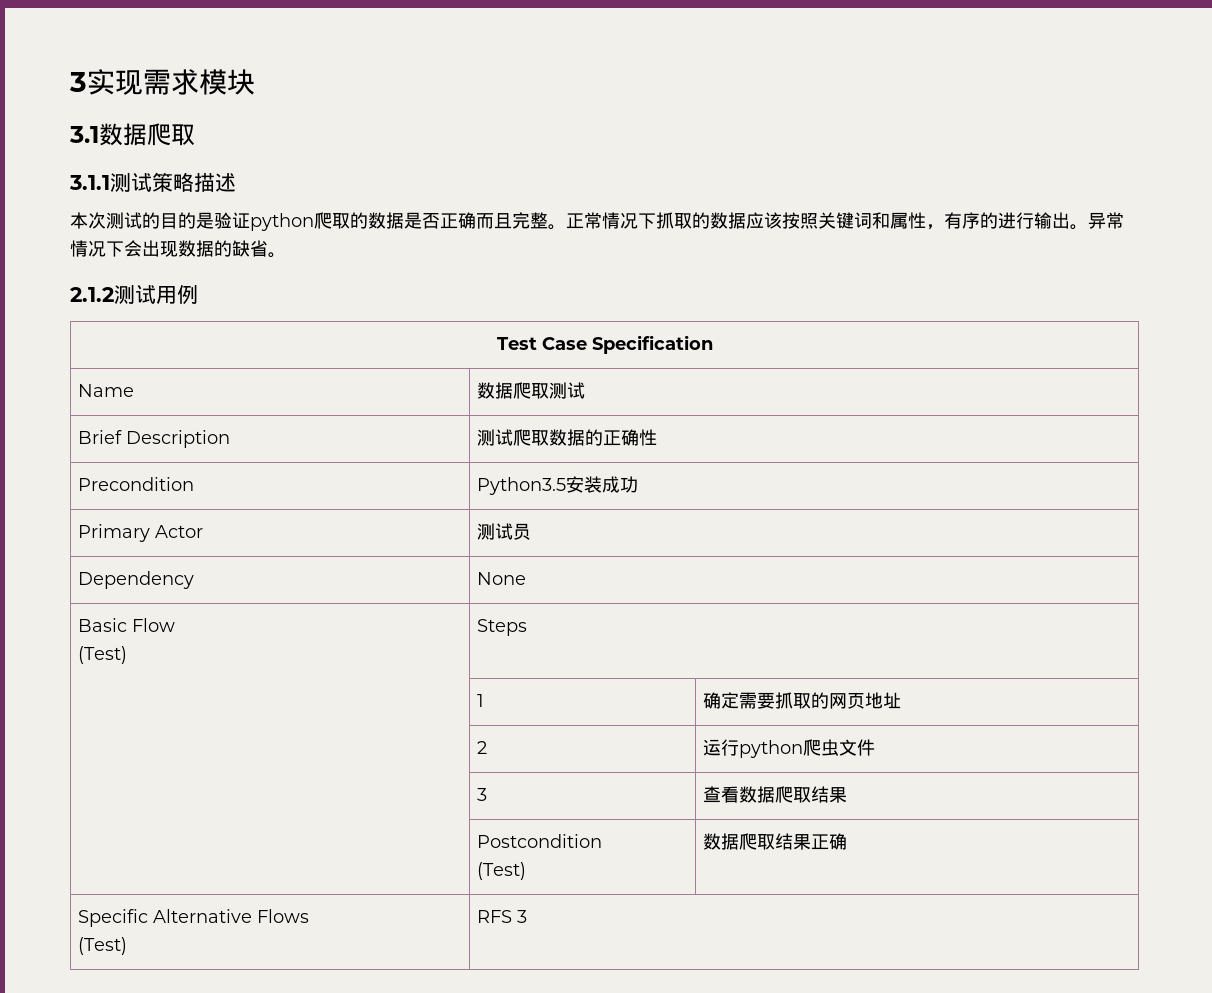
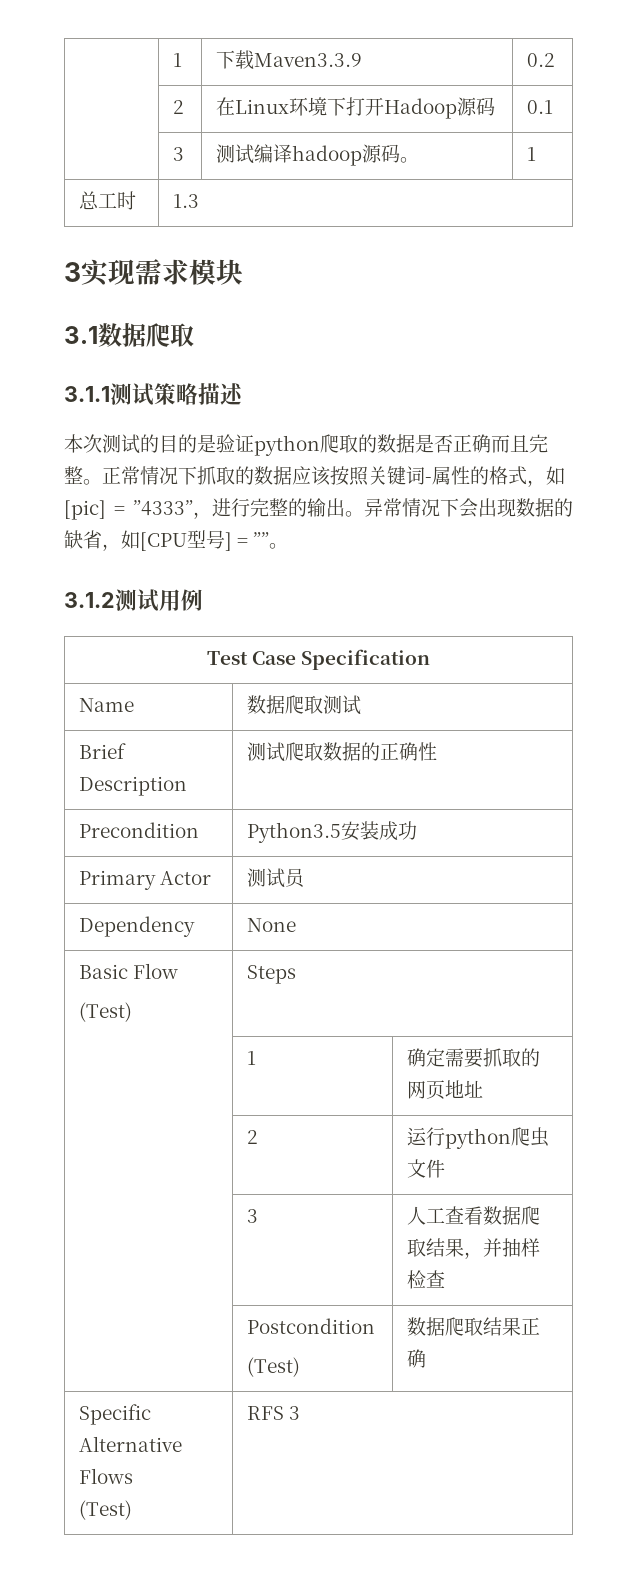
(69, 82) none -> [173,53,183,67] [216,50,363,70] [527,53,556,67] [173,100,185,114] [216,97,496,119] [527,100,554,114] [173,147,185,161] [216,144,420,166] [527,147,537,161] [79,191,137,210] [173,194,200,208] | 1 | 下载Maven3.3.9 | 0.2 // | 2 | 在Linux环境下打开Hadoop源码 | 0.1 // | 3 | 测试编译hadoop源码。 | 1 // 总工时 | 1.3 //
[872,212,1034,230] 和属性，有序的进行 -> [425,466,565,487] [64,498,307,520] -属性的格式，如[pic] = ”4333”，进行完整的
(268, 248) none -> [102,530,270,551] ，如[CPU型号] = ””
[70,287,114,302] 2.1.2 -> [64,592,115,608] 3.1.2
(488, 794) none -> [407,1206,446,1225] 人工
(848, 795) none -> [464,1238,541,1259] [407,1270,446,1289] ，并抽样检查

